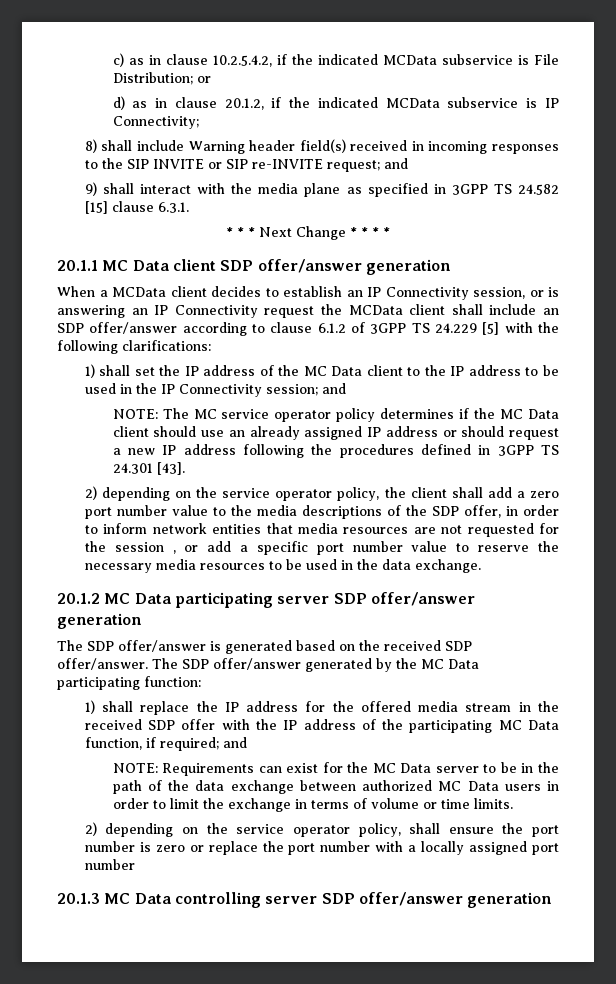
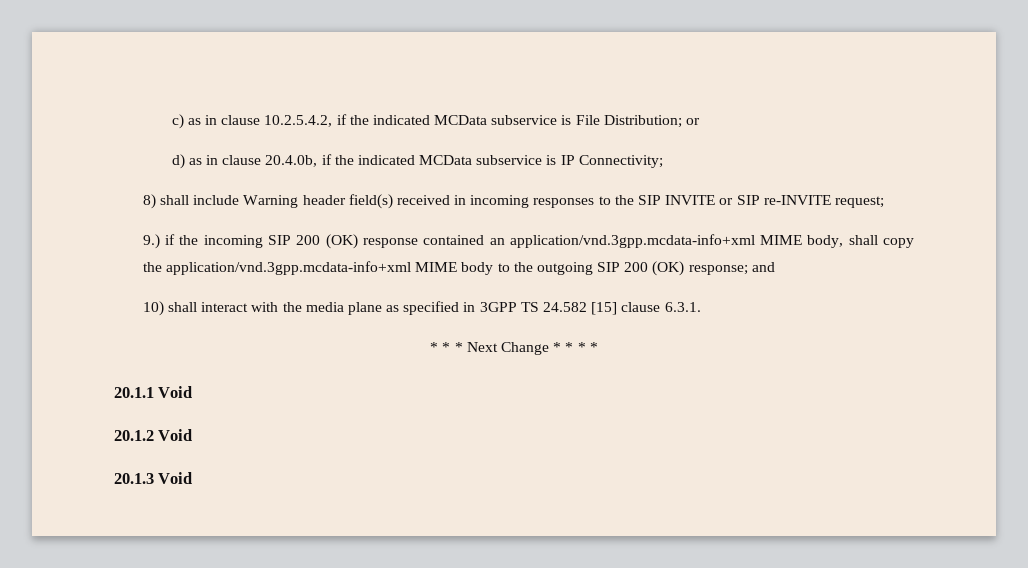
[224,98,264,110] 20.1.2, -> [265,155,318,167] 20.4.0b,
[383,158,408,169] [84,182,97,196] and // 9) -> [142,234,914,249] [142,261,775,276] [142,301,164,316] // 9.) if the incoming SIP 200 (OK) response contained an application/vnd.3gpp.mcdata-info+xml MIME body, shall copy the application/vnd.3gpp.mcdata-info+xml MIME body to the outgoing SIP 200 (OK) response; and // 10)
[102,259,451,275] [57,286,559,300] [57,304,560,318] [57,322,559,336] [57,340,211,354] [84,364,559,378] [84,383,346,397] [112,408,559,422] [112,426,559,440] [112,444,560,458] [112,462,185,475] [84,486,560,501] [84,505,559,519] [84,523,560,537] [84,541,560,555] [84,559,481,573] [57,592,475,608] [57,613,142,629] [57,640,472,654] [57,658,479,672] [57,676,201,690] [84,700,559,715] [84,719,559,733] [84,737,247,751] [112,762,560,776] [112,780,559,794] [112,798,513,812] [84,822,559,837] [84,841,559,855] [84,859,135,870] [57,892,553,908] MC Data client SDP offer/answer generation // When a MCData client decides to establish an IP Connectivity session, or is answering an IP Connectivity request the MCData client shall include an SDP offer/answer according to clause 6.1.2 of 3GPP TS 24.229 [5] with the following clarifications: // 1) shall set the IP address of the MC Data client to the IP address to be used in the IP Connectivity session; and // NOTE: The MC service operator policy determines if the MC Data client should use an already assigned IP address or should request a new IP address following the procedures defined in 3GPP TS 24.301 [43]. // 2) depending on the service operator policy, the client shall add a zero port number value to the media descriptions of the SDP offer, in order to inform network entities that media resources are not requested for the session , or add a specific port number value to reserve the necessary media resources to be used in the data exchange. // 20.1.2 MC Data participating server SDP offer/answer generation // The SDP offer/answer is generated based on the received SDP offer/answer. The SDP offer/answer generated by the MC Data participating function: // 1) shall replace the IP address for the offered media stream in the received SDP offer with the IP address of the participating MC Data function, if required; and // NOTE: Requirements can exist for the MC Data server to be in the path of the data exchange between authorized MC Data users in order to limit the exchange in terms of volume or time limits. // 2) depending on the service operator policy, shall ensure the port number is zero or replace the port number with a locally assigned port number // 20.1.3 MC Data controlling server SDP offer/answer generation -> [158,386,193,398] [114,429,193,441] [114,472,193,484] Void // 20.1.2 Void // 20.1.3 Void

